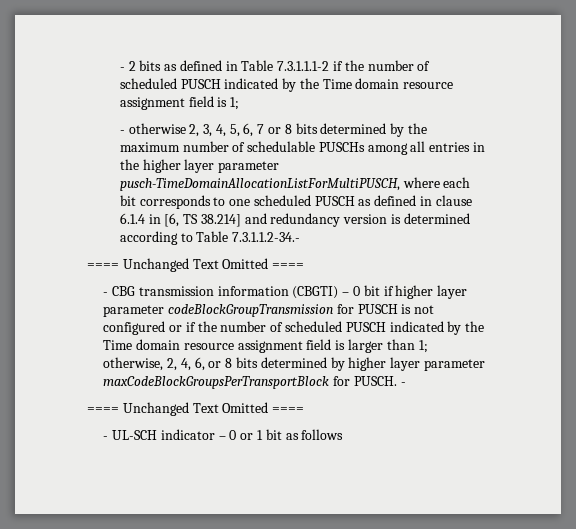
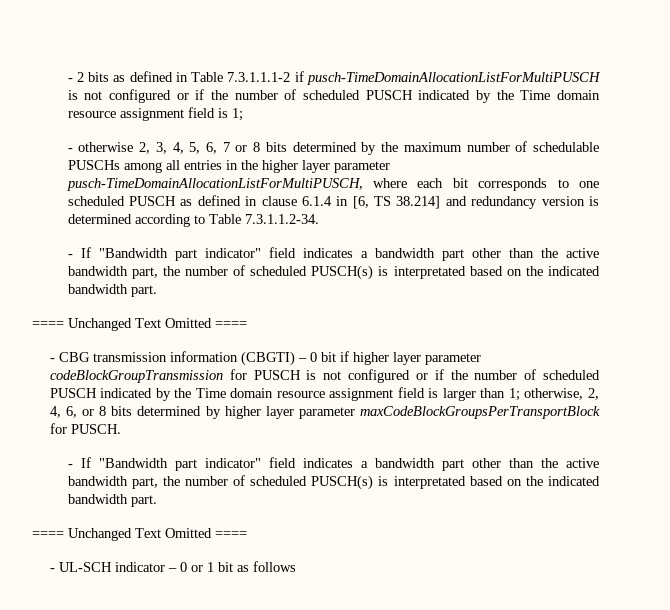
(343, 66) none -> [307,72,601,85] [67,89,205,103] pusch-TimeDomainAllocationListForMultiPUSCH is not configured or if
[232,232,301,242] 7.3.1.1.2-34.- -> [244,214,319,224] [67,247,600,261] [67,265,600,280] [67,284,157,297] 7.3.1.1.2-34. // - If "Bandwidth part indicator" field indicates a bandwidth part other than the active bandwidth part, the number of scheduled PUSCH(s) is interpretated based on the indicated bandwidth part.
[400,382,406,386] - -> [67,457,600,471] [67,475,600,490] [67,494,157,507] // - If "Bandwidth part indicator" field indicates a bandwidth part other than the active bandwidth part, the number of scheduled PUSCH(s) is interpretated based on the indicated bandwidth part.

